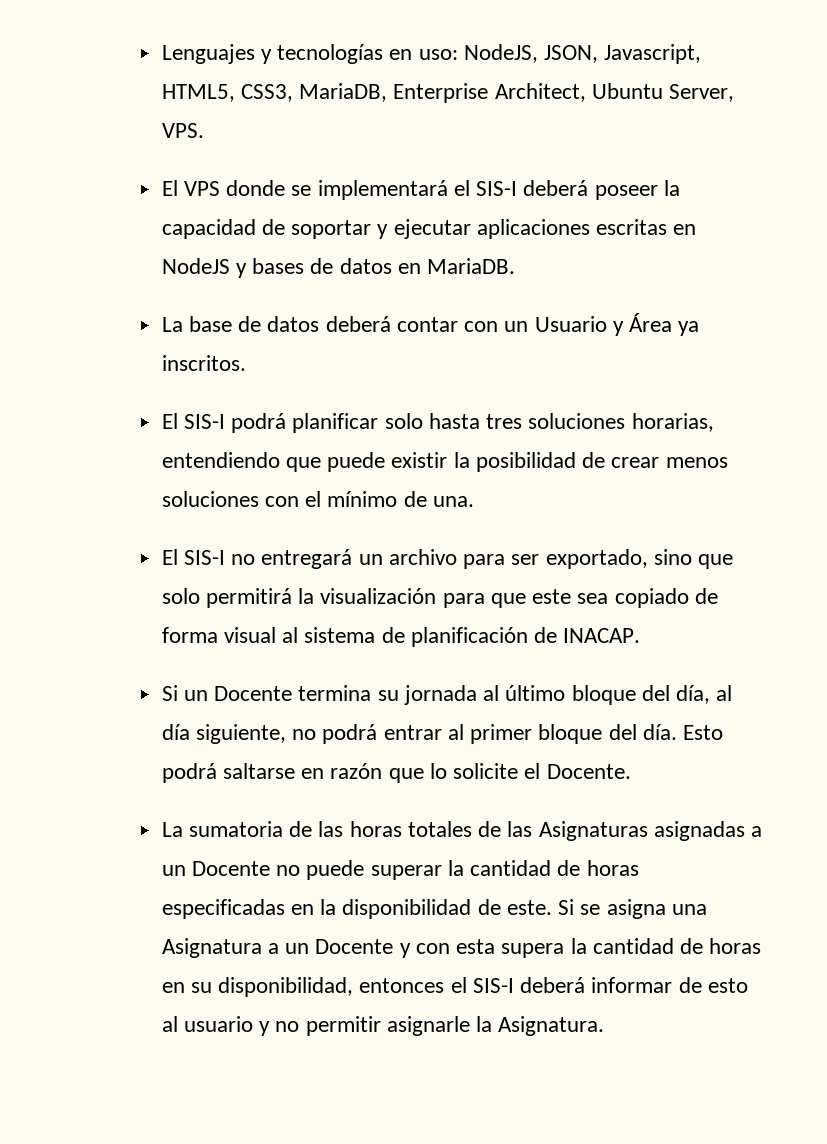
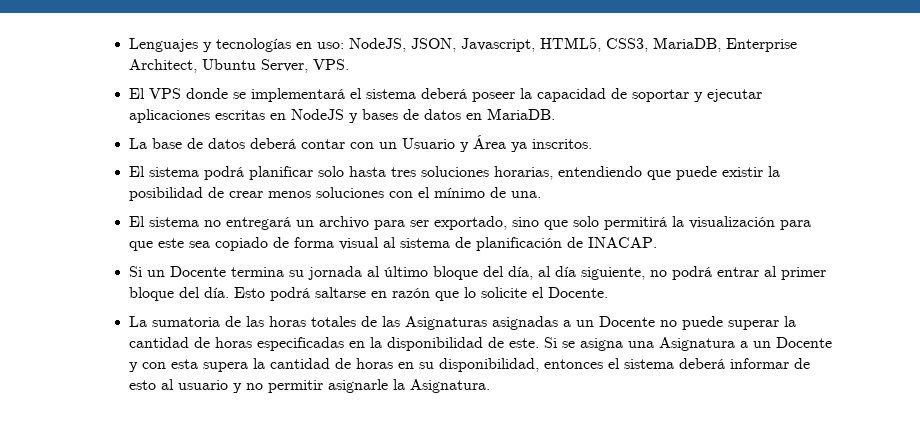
[476,181,518,196] SIS-I -> [366,89,417,99] sistema
[184,414,226,429] SIS-I -> [149,167,200,177] sistema
[184,550,226,565] SIS-I -> [149,217,200,227] sistema
[472,978,514,993] SIS-I -> [624,359,675,369] sistema

